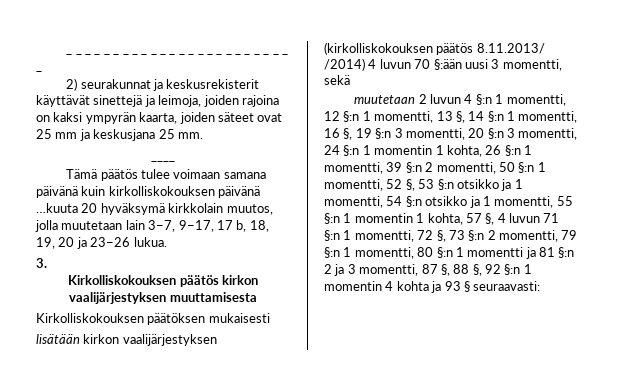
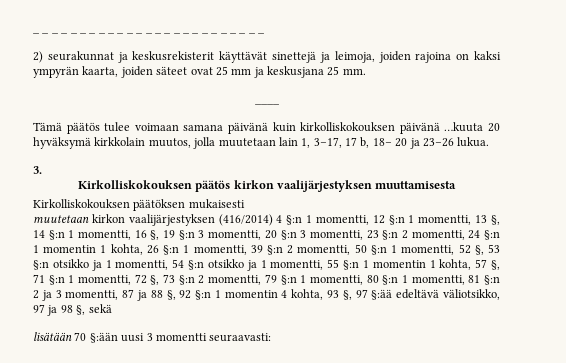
[148,220,269,232] [36,237,55,249] 3−7, 9−17, 17 b, 18, 19, -> [301,137,392,148] 1, 3−17, 17 b, 18−
[36,334,217,346] [324,42,545,55] [324,58,562,71] [324,75,350,85] [354,94,462,104] lisätään kirkon vaalijärjestyksen (kirkolliskokouksen päätös 8.11.2013/ /2014) 4 luvun 70 §:ään uusi 3 momentti, sekä // muutetaan 2 luvun -> [33,214,273,226] muutetaan kirkon vaalijärjestyksen (416/2014)
(578, 134) none -> [366,230,465,240] 23 §:n 2 momentti,
[497,213,540,223] 4 luvun -> (500, 265) none
[467,247,536,259] momentti ja -> [411,275,465,285] momentti,
[440,264,450,276] §, -> [136,290,147,301] ja
[396,281,470,293] kohta ja 93 § -> [291,289,500,300] [33,304,112,316] [33,332,207,343] kohta, 93 §, 97 §:ää edeltävä väliotsikko, 97 ja 98 §, sekä // lisätään 70 §:ään uusi 3 momentti

